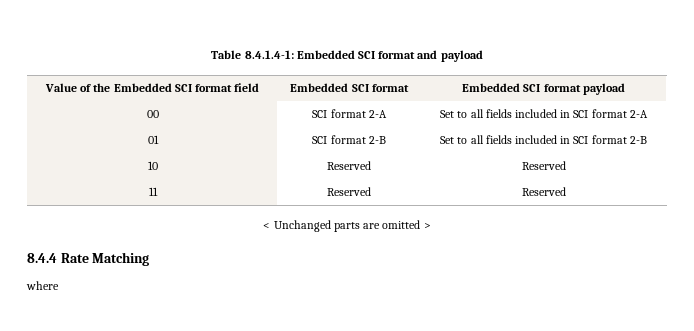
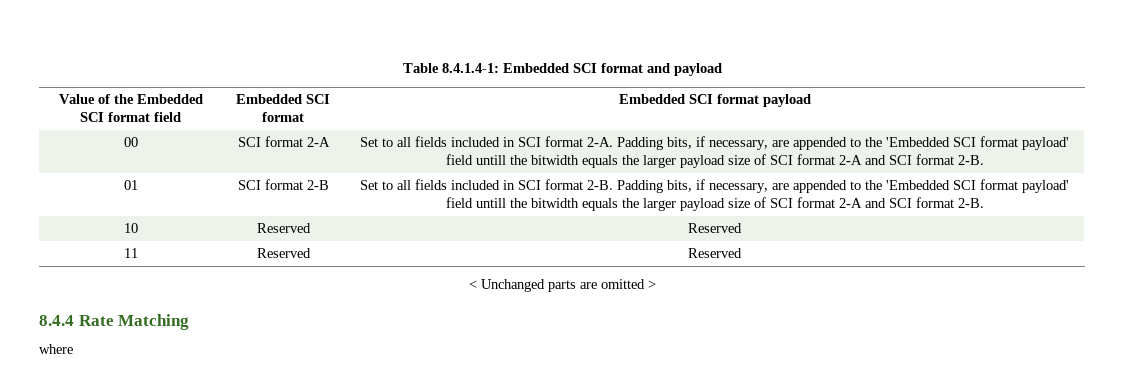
[629,110,648,118] 2-A -> [587,136,1069,150] [445,154,984,168] 2-A. Padding bits, if necessary, are appended to the 'Embedded SCI format payload' field untill the bitwidth equals the larger payload size of SCI format 2-A and SCI format 2-B.
[629,136,647,144] 2-B -> [587,179,1069,193] [445,197,984,211] 2-B. Padding bits, if necessary, are appended to the 'Embedded SCI format payload' field untill the bitwidth equals the larger payload size of SCI format 2-A and SCI format 2-B.

